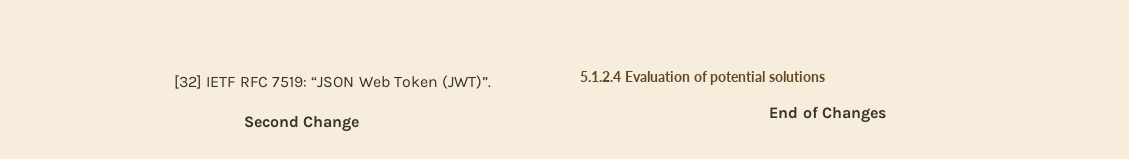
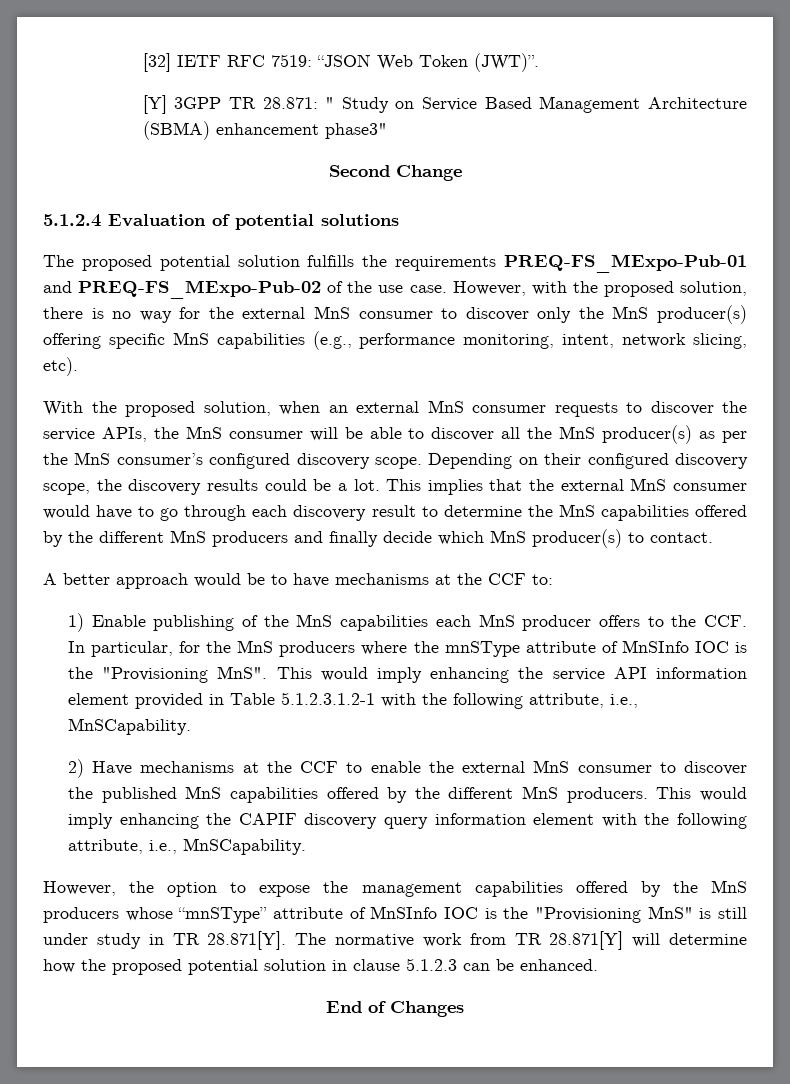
(492, 82) none -> [142,95,747,114] [142,121,387,140] // [Y] 3GPP TR 28.871: " Study on Service Based Management Architecture (SBMA) enhancement phase3"
(826, 76) none -> [43,254,747,273] [43,280,748,299] [43,305,747,324] [43,331,748,350] [43,357,78,376] [43,400,747,417] [43,425,747,444] [43,452,748,469] [43,478,748,495] [43,504,748,521] [43,529,713,548] [43,573,553,589] [67,613,748,632] [67,640,748,657] [67,666,747,683] [67,692,638,709] [67,718,191,735] [67,759,748,778] [67,786,748,803] [67,813,747,829] [67,838,306,855] [43,880,747,897] [43,906,747,923] [43,931,747,950] [43,958,598,975] // The proposed potential solution fulfills the requirements PREQ-FS_MExpo-Pub-01 and PREQ-FS_MExpo-Pub-02 of the use case. However, with the proposed solution, there is no way for the external MnS consumer to discover only the MnS producer(s) offering specific MnS capabilities (e.g., performance monitoring, intent, network slicing, etc). // With the proposed solution, when an external MnS consumer requests to discover the service APIs, the MnS consumer will be able to discover all the MnS producer(s) as per the MnS consumer’s configured discovery scope. Depending on their configured discovery scope, the discovery results could be a lot. This implies that the external MnS consumer would have to go through each discovery result to determine the MnS capabilities offered by the different MnS producers and finally decide which MnS producer(s) to contact. // A better approach would be to have mechanisms at the CCF to: // 1) Enable publishing of the MnS capabilities each MnS producer offers to the CCF. In particular, for the MnS producers where the mnSType attribute of MnSInfo IOC is the "Provisioning MnS". This would imply enhancing the service API information element provided in Table 5.1.2.3.1.2-1 with the following attribute, i.e., MnSCapability. // 2) Have mechanisms at the CCF to enable the external MnS consumer to discover the published MnS capabilities offered by the different MnS producers. This would imply enhancing the CAPIF discovery query information element with the following attribute, i.e., MnSCapability. // However, the option to expose the management capabilities offered by the MnS producers whose “mnSType” attribute of MnSInfo IOC is the "Provisioning MnS" is still under study in TR 28.871[Y]. The normative work from TR 28.871[Y] will determine how the proposed potential solution in clause 5.1.2.3 can be enhanced.

